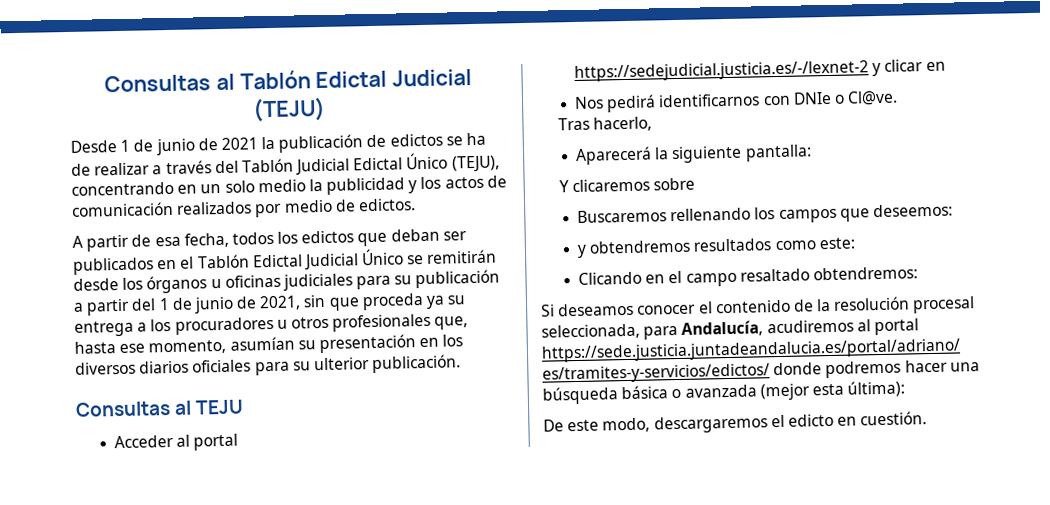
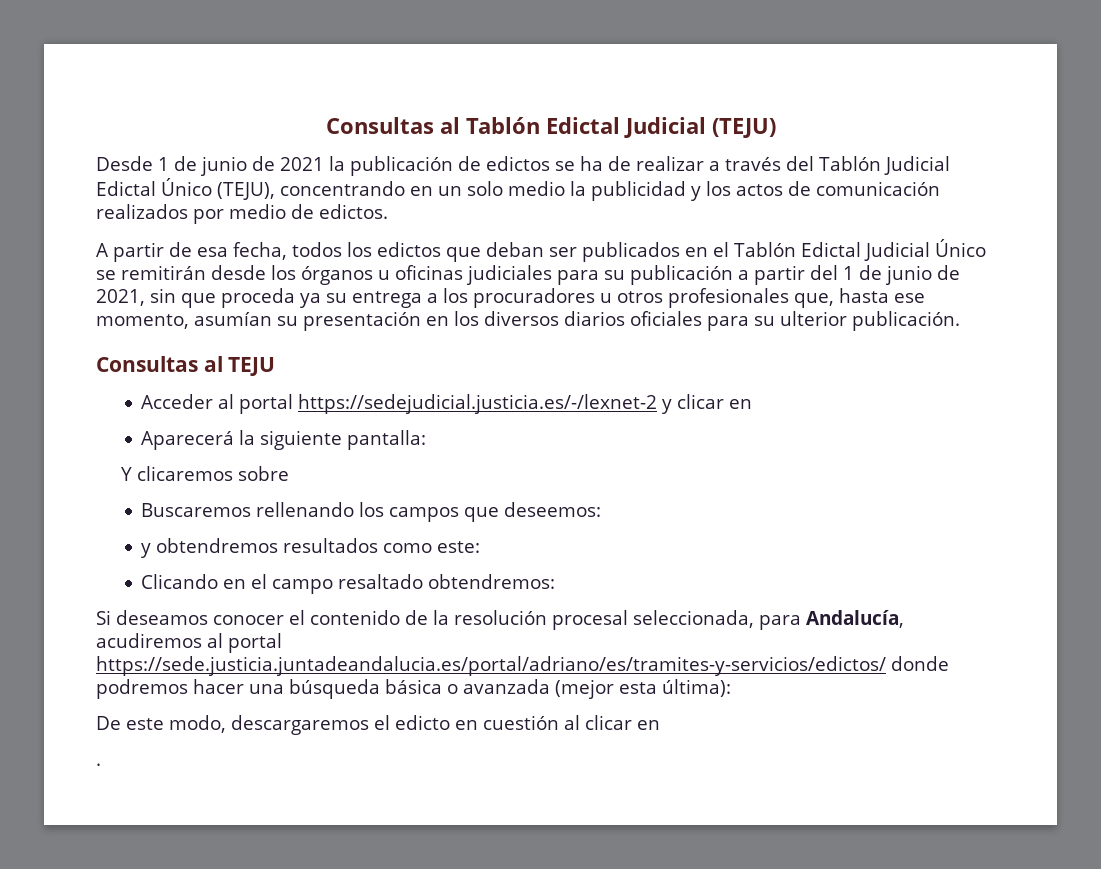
[574,90,899,113] [557,116,653,132] // Nos pedirá identificarnos con DNIe o Cl@ve. // Tras hacerlo, -> (753, 404) none
[860,411,928,426] cuestión. -> [483,715,660,730] [96,763,101,766] cuestión al clicar en // .

